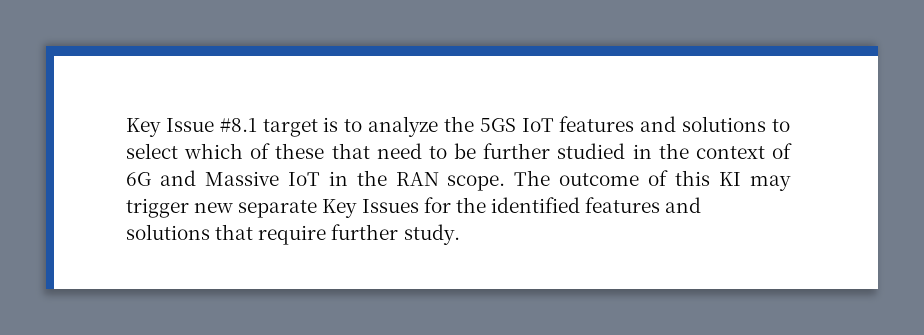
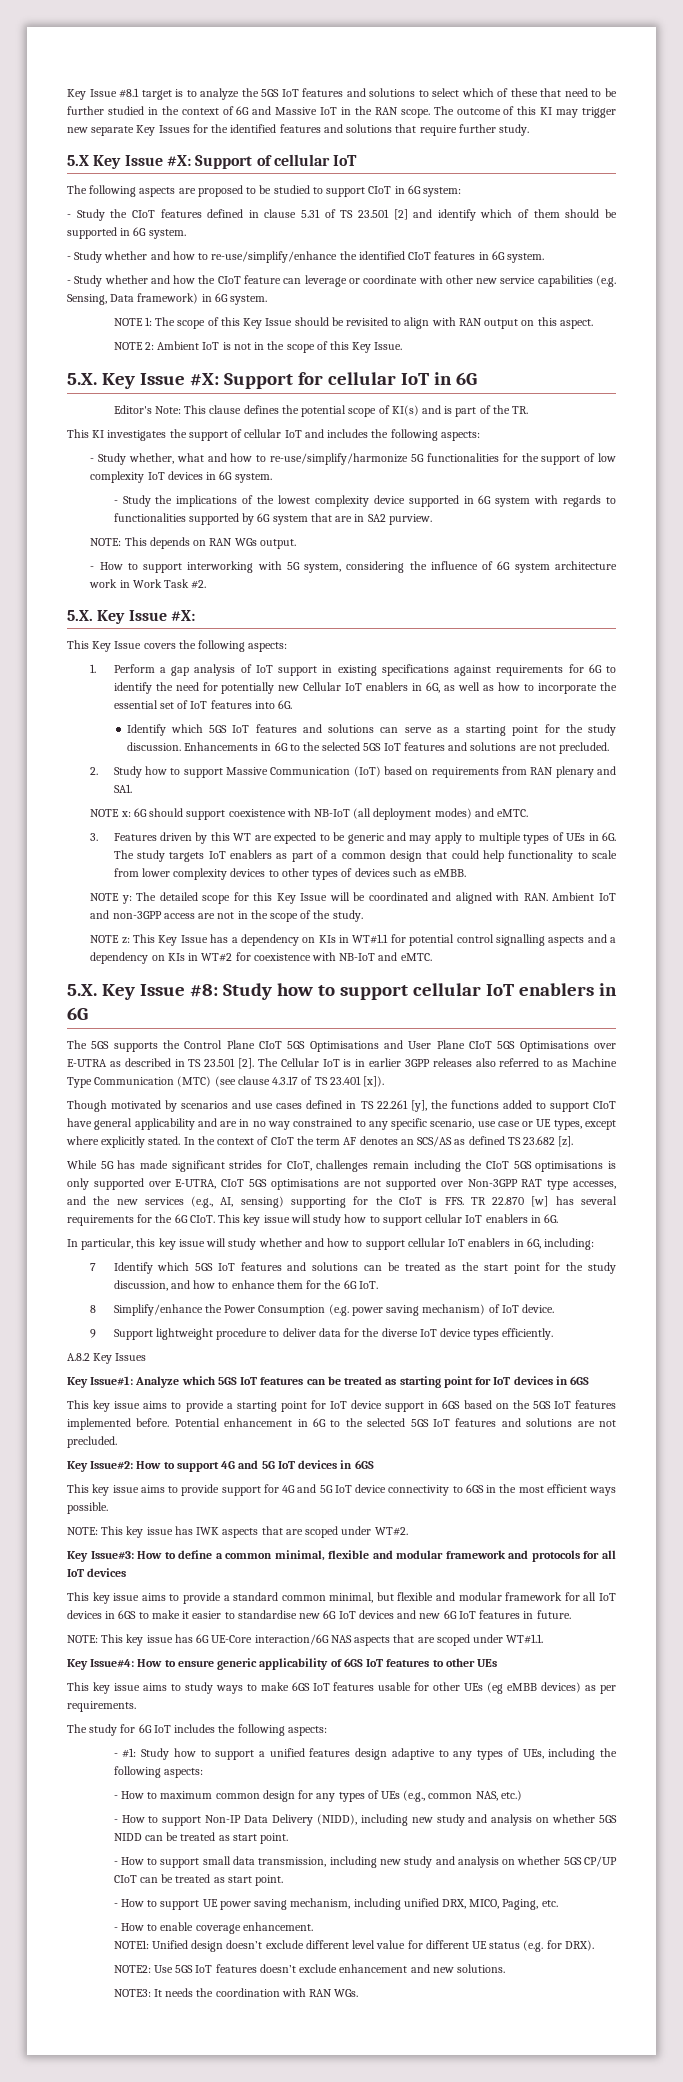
(460, 234) none -> [67,154,358,169] [67,185,462,197] [67,209,618,221] [67,227,186,239] [67,251,545,263] [67,275,616,287] [67,293,268,305] [113,317,593,329] [113,341,403,353] [67,372,477,389] [113,405,529,417] [67,429,480,441] [90,453,616,465] [90,471,272,483] [113,495,617,507] [113,513,432,525] [90,537,296,549] [90,561,618,573] [89,579,207,589] [67,610,195,624] [67,640,288,652] [90,664,616,676] [113,682,617,694] [113,700,293,709] [126,724,616,736] [126,742,610,754] [90,766,616,778] [113,784,132,793] [90,808,529,820] [90,832,616,844] [113,850,617,862] [113,868,467,880] [90,892,616,904] [90,910,363,922] [90,934,617,946] [90,952,432,964] [67,983,617,1000] [67,1007,88,1020] [67,1040,616,1052] [67,1058,618,1069] [67,1076,385,1088] [67,1100,616,1112] [67,1118,616,1130] [66,1136,574,1148] [67,1160,617,1172] [67,1178,616,1190] [67,1196,618,1208] [67,1214,559,1226] [67,1238,595,1250] [90,1262,616,1274] [113,1280,378,1291] [90,1304,555,1316] [90,1328,554,1340] [67,1353,147,1364] [67,1376,590,1388] [67,1400,617,1412] [67,1418,616,1430] [67,1436,117,1448] [67,1460,374,1472] [67,1484,616,1496] [67,1502,108,1514] [67,1526,408,1538] [67,1550,617,1562] [67,1568,127,1577] [67,1592,616,1604] [67,1610,571,1619] [67,1634,544,1646] [67,1658,498,1670] [67,1682,616,1694] [67,1701,136,1712] [67,1724,327,1736] [113,1748,618,1760] [113,1766,203,1778] [113,1790,522,1802] [113,1814,618,1826] [113,1832,289,1844] [113,1856,617,1868] [113,1874,284,1886] [113,1898,558,1910] [113,1922,313,1934] [113,1940,594,1952] [113,1964,506,1973] [113,1988,359,1997] // 5.X Key Issue #X: Support of cellular IoT // The following aspects are proposed to be studied to support CIoT in 6G system: // - Study the CIoT features defined in clause 5.31 of TS 23.501 [2] and identify which of them should be supported in 6G system. // - Study whether and how to re-use/simplify/enhance the identified CIoT features in 6G system. // - Study whether and how the CIoT feature can leverage or coordinate with other new service capabilities (e.g. Sensing, Data framework) in 6G system. // NOTE 1: The scope of this Key Issue should be revisited to align with RAN output on this aspect. // NOTE 2: Ambient IoT is not in the scope of this Key Issue. // 5.X. Key Issue #X: Support for cellular IoT in 6G // Editor's Note: This clause defines the potential scope of KI(s) and is part of the TR. // This KI investigates the support of cellular IoT and includes the following aspects: // - Study whether, what and how to re-use/simplify/harmonize 5G functionalities for the support of low complexity IoT devices in 6G system. // - Study the implications of the lowest complexity device supported in 6G system with regards to functionalities supported by 6G system that are in SA2 purview. // NOTE: This depends on RAN WGs output. // - How to support interworking with 5G system, considering the influence of 6G system architecture work in Work Task #2. // 5.X. Key Issue #X: // This Key Issue covers the following aspects: // 1. Perform a gap analysis of IoT support in existing specifications against requirements for 6G to identify the need for potentially new Cellular IoT enablers in 6G, as well as how to incorporate the essential set of IoT features into 6G. // Identify which 5GS IoT features and solutions can serve as a starting point for the study discussion. Enhancements in 6G to the selected 5GS IoT features and solutions are not precluded. // 2. Study how to support Massive Communication (IoT) based on requirements from RAN plenary and SA1. // NOTE x: 6G should support coexistence with NB-IoT (all deployment modes) and eMTC. // 3. Features driven by this WT are expected to be generic and may apply to multiple types of UEs in 6G. The study targets IoT enablers as part of a common design that could help functionality to scale from lower complexity devices to other types of devices such as eMBB. // NOTE y: The detailed scope for this Key Issue will be coordinated and aligned with RAN. Ambient IoT and non-3GPP access are not in the scope of the study. // NOTE z: This Key Issue has a dependency on KIs in WT#1.1 for potential control signalling aspects and a dependency on KIs in WT#2 for coexistence with NB-IoT and eMTC. // 5.X. Key Issue #8: Study how to support cellular IoT enablers in 6G // The 5GS supports the Control Plane CIoT 5GS Optimisations and User Plane CIoT 5GS Optimisations over E-UTRA as described in TS 23.501 [2]. The Cellular IoT is in earlier 3GPP releases also referred to as Machine Type Communication (MTC) (see clause 4.3.17 of TS 23.401 [x]). // Though motivated by scenarios and use cases defined in TS 22.261 [y], the functions added to support CIoT have general applicability and are in no way constrained to any specific scenario, use case or UE types, except where explicitly stated. In the context of CIoT the term AF denotes an SCS/AS as defined TS 23.682 [z]. // While 5G has made significant strides for CIoT, challenges remain including the CIoT 5GS optimisations is only supported over E-UTRA, CIoT 5GS optimisations are not supported over Non-3GPP RAT type accesses, and the new services (e.g., AI, sensing) supporting for the CIoT is FFS. TR 22.870 [w] has several requirements for the 6G CIoT. This key issue will study how to support cellular IoT enablers in 6G. // In particular, this key issue will study whether and how to support cellular IoT enablers in 6G, including: // 7 Identify which 5GS IoT features and solutions can be treated as the start point for the study discussion, and how to enhance them for the 6G IoT. // 8 Simplify/enhance the Power Consumption (e.g. power saving mechanism) of IoT device. // 9 Support lightweight procedure to deliver data for the diverse IoT device types efficiently. // A.8.2 Key Issues // Key Issue#1: Analyze which 5GS IoT features can be treated as starting point for IoT devices in 6GS // This key issue aims to provide a starting point for IoT device support in 6GS based on the 5GS IoT features implemented before. Potential enhancement in 6G to the selected 5GS IoT features and solutions are not precluded. // Key Issue#2: How to support 4G and 5G IoT devices in 6GS // This key issue aims to provide support for 4G and 5G IoT device connectivity to 6GS in the most efficient ways possible. // NOTE: This key issue has IWK aspects that are scoped under WT#2. // Key Issue#3: How to define a common minimal, flexible and modular framework and protocols for all IoT devices // This key issue aims to provide a standard common minimal, but flexible and modular framework for all IoT devices in 6GS to make it easier to standardise new 6G IoT devices and new 6G IoT features in future. // NOTE: This key issue has 6G UE-Core interaction/6G NAS aspects that are scoped under WT#1.1. // Key Issue#4: How to ensure generic applicability of 6GS IoT features to other UEs // This key issue aims to study ways to make 6GS IoT features usable for other UEs (eg eMBB devices) as per requirements. // The study for 6G IoT includes the following aspects: // - #1: Study how to support a unified features design adaptive to any types of UEs, including the following aspects: // - How to maximum common design for any types of UEs (e.g., common NAS, etc.) // - How to support Non-IP Data Delivery (NIDD), including new study and analysis on whether 5GS NIDD can be treated as start point. // - How to support small data transmission, including new study and analysis on whether 5GS CP/UP CIoT can be treated as start point. // - How to support UE power saving mechanism, including unified DRX, MICO, Paging, etc. // - How to enable coverage enhancement. // NOTE1: Unified design doesn’t exclude different level value for different UE status (e.g. for DRX). // NOTE2: Use 5GS IoT features doesn’t exclude enhancement and new solutions. // NOTE3: It needs the coordination with RAN WGs.

